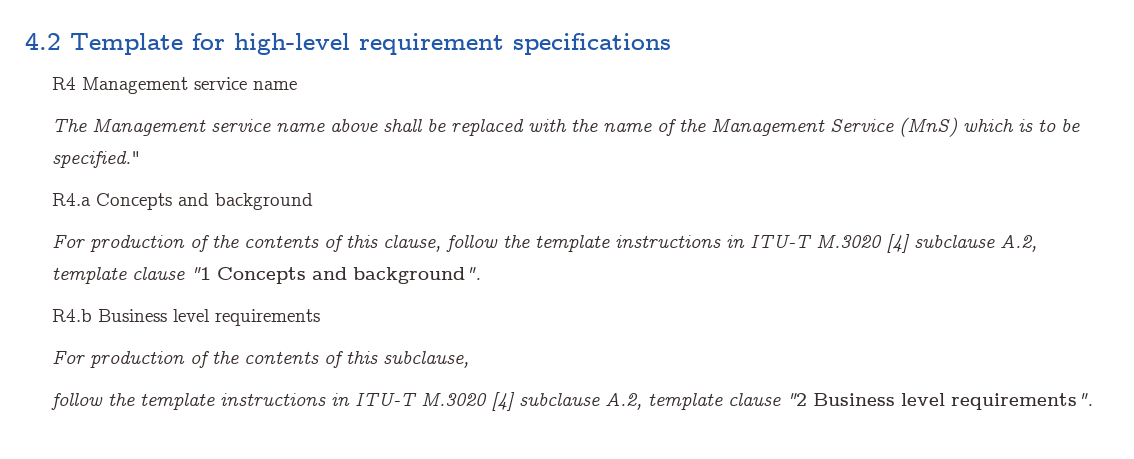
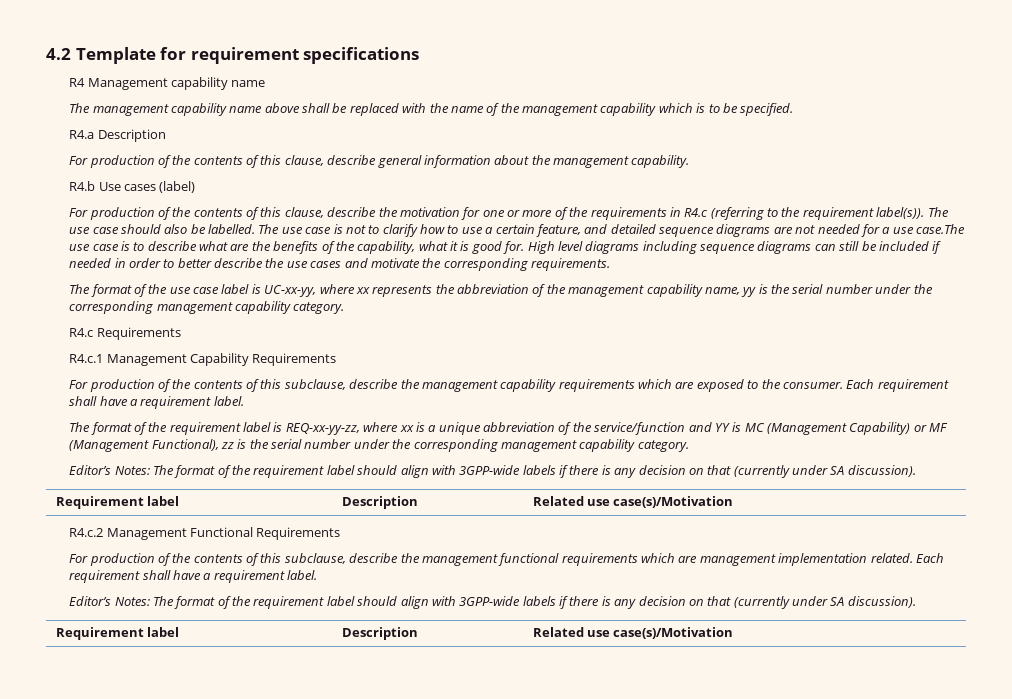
[234,33,350,55] high-level -> (187, 53) none
[194,77,248,90] service -> [170,77,228,90] capability
[92,118,272,136] Management service -> [92,103,227,116] management capability
[711,117,959,137] Management Service (MnS) -> [522,103,657,116] management capability
[52,151,142,168] specified." -> [740,103,794,116] specified.
[96,193,314,210] [52,234,1038,253] [52,267,482,284] [52,309,321,326] [52,351,470,368] [51,392,1094,411] Concepts and background // For production of the contents of this clause, follow the template instructions in ITU-T M.3020 [4] subclause A.2, template clause "1 Concepts and background". // R4.b Business level requirements // For production of the contents of this subclause, // follow the template instructions in ITU-T M.3020 [4] subclause A.2, template clause "2 Business level requirements". -> [97,129,166,142] [69,155,690,168] [69,181,196,193] [69,207,949,220] [69,224,966,237] [69,241,942,254] [69,258,611,271] [69,284,933,297] [69,301,345,314] [69,327,181,340] [69,353,337,366] [69,379,949,392] [69,396,244,409] [69,422,949,435] [69,439,689,452] [69,465,916,478] [55,496,179,509] [341,496,418,509] [532,496,734,508] [69,527,341,540] [69,553,944,566] [69,570,318,583] [69,596,916,609] [55,627,179,640] [341,627,418,640] [532,627,734,639] Description // For production of the contents of this clause, describe general information about the management capability. // R4.b Use cases (label) // For production of the contents of this clause, describe the motivation for one or more of the requirements in R4.c (referring to the requirement label(s)). The use case should also be labelled. The use case is not to clarify how to use a certain feature, and detailed sequence diagrams are not needed for a use case.The use case is to describe what are the benefits of the capability, what it is good for. High level diagrams including sequence diagrams can still be included if needed in order to better describe the use cases and motivate the corresponding requirements. // The format of the use case label is UC-xx-yy, where xx represents the abbreviation of the management capability name, yy is the serial number under the corresponding management capability category. // R4.c Requirements // R4.c.1 Management Capability Requirements // For production of the contents of this subclause, describe the management capability requirements which are exposed to the consumer. Each requirement shall have a requirement label. // The format of the requirement label is REQ-xx-yy-zz, where xx is a unique abbreviation of the service/function and YY is MC (Management Capability) or MF (Management Functional), zz is the serial number under the corresponding management capability category. // Editor’s Notes: The format of the requirement label should align with 3GPP-wide labels if there is any decision on that (currently under SA discussion). // Requirement label | Description | Related use case(s)/Motivation // R4.c.2 Management Functional Requirements // For production of the contents of this subclause, describe the management functional requirements which are management implementation related. Each requirement shall have a requirement label. // Editor’s Notes: The format of the requirement label should align with 3GPP-wide labels if there is any decision on that (currently under SA discussion). // Requirement label | Description | Related use case(s)/Motivation

